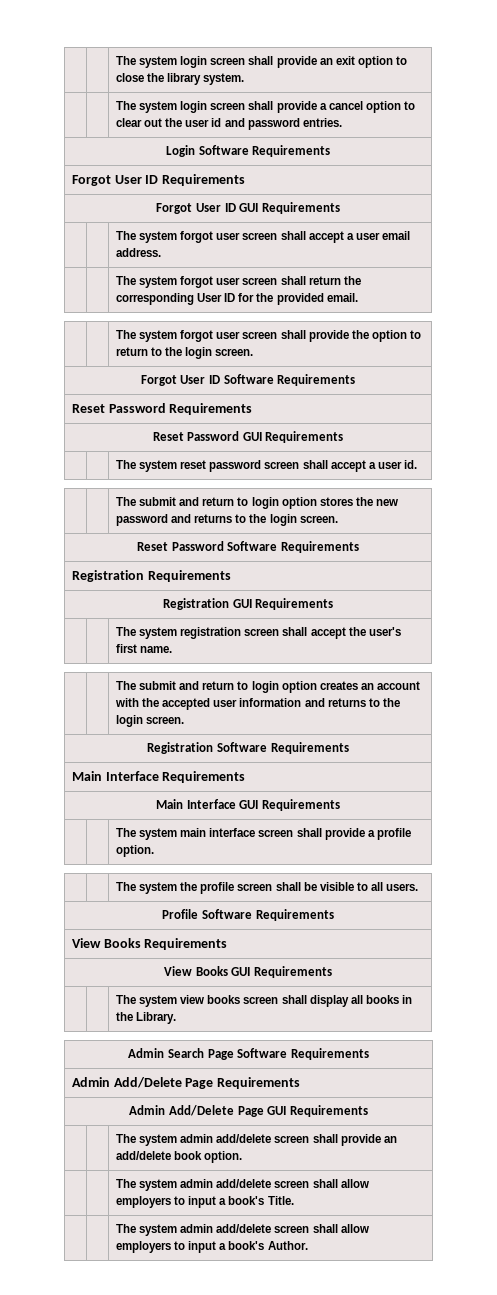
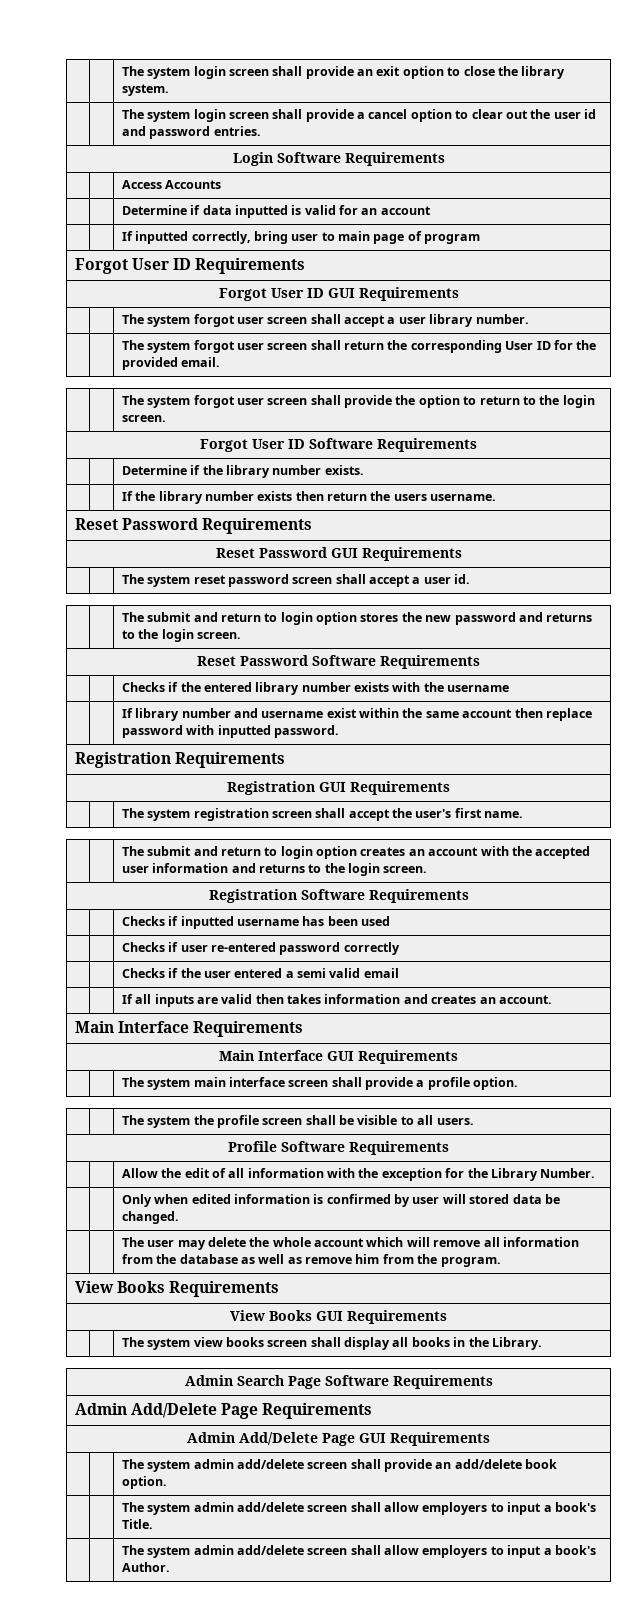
(331, 151) none -> [121,180,222,189] [121,205,431,218] [121,231,481,244] // | | Access Accounts // | | Determine if data inputted is valid for an account // | | If inputted correctly, bring user to main page of program
[381,231,410,240] [115,248,161,257] email address. -> [429,314,529,327] library number.
(356, 380) none -> [121,465,364,478] [121,491,497,504] // | | Determine if the library number exists. // | | If the library number exists then return the users username.
(359, 547) none -> [121,682,510,695] [121,708,592,721] [121,725,339,738] // | | Checks if the entered library number exists with the username // | | If library number and username exist within the same account then replace password with inputted password.
(349, 748) none -> [121,916,391,929] [121,942,400,955] [121,968,399,978] [121,994,552,1007] // | | Checks if inputted username has been used // | | Checks if user re-entered password correctly // | | Checks if the user entered a semi valid email // | | If all inputs are valid then takes information and creates an account.
(334, 915) none -> [121,1168,596,1181] [121,1194,560,1207] [121,1211,179,1224] [121,1237,579,1250] [121,1254,501,1267] // | | Allow the edit of all information with the exception for the Library Number. // | | Only when edited information is confirmed by user will stored data be changed. // | | The user may delete the whole account which will remove all information from the database as well as remove him from the program.

